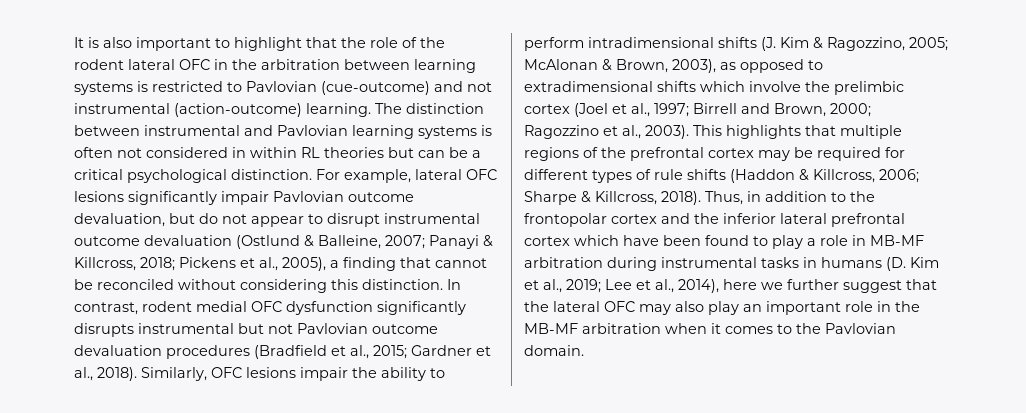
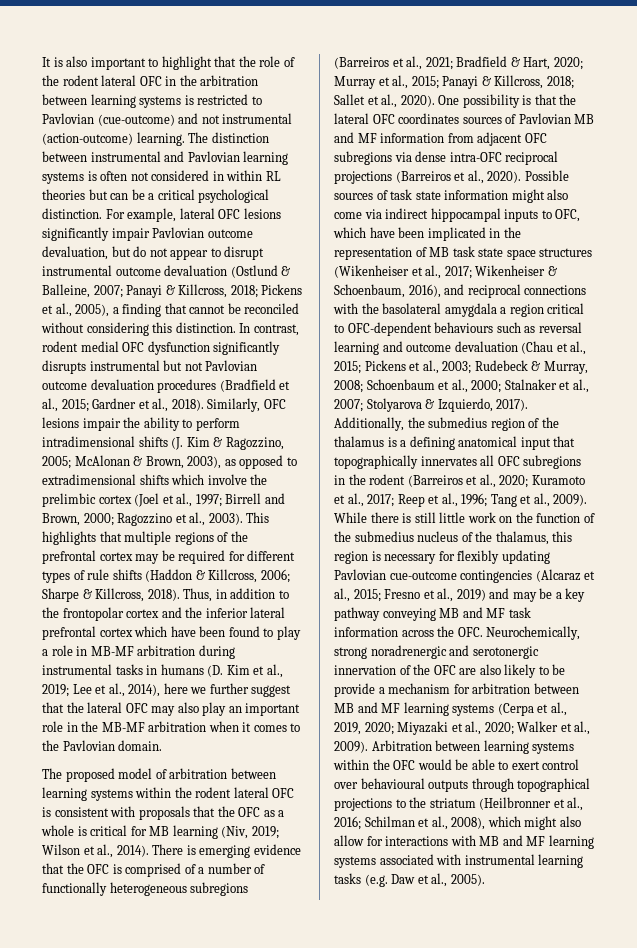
(584, 350) none -> [42,768,276,782] [42,787,295,801] [42,806,285,820] [41,825,279,839] [42,844,301,858] [42,863,266,877] [42,882,249,896] [334,56,583,70] [334,75,574,89] [334,94,577,108] [334,113,595,124] [334,132,547,146] [334,151,559,165] [334,170,569,184] [334,189,569,203] [334,208,581,222] [333,227,521,241] [334,246,593,260] [334,265,557,279] [334,284,587,298] [333,303,585,317] [334,322,582,336] [334,341,587,355] [334,360,588,374] [334,379,589,393] [334,398,529,412] [334,417,559,431] [334,436,576,450] [334,455,582,469] [334,474,585,488] [334,493,588,507] [334,512,595,523] [334,531,573,545] [334,550,550,564] [334,569,596,583] [334,588,586,602] [334,607,531,621] [334,626,581,640] [334,645,539,659] [334,664,566,678] [334,683,579,697] [334,702,567,716] [334,721,591,735] [334,740,575,754] [333,759,580,770] [334,778,591,792] [334,797,584,811] [334,816,581,830] [334,835,594,849] [334,854,584,868] [334,873,485,887] // The proposed model of arbitration between learning systems within the rodent lateral OFC is consistent with proposals that the OFC as a whole is critical for MB learning (Niv, 2019; Wilson et al., 2014). There is emerging evidence that the OFC is comprised of a number of functionally heterogeneous subregions (Barreiros et al., 2021; Bradfield & Hart, 2020; Murray et al., 2015; Panayi & Killcross, 2018; Sallet et al., 2020). One possibility is that the lateral OFC coordinates sources of Pavlovian MB and MF information from adjacent OFC subregions via dense intra-OFC reciprocal projections (Barreiros et al., 2020). Possible sources of task state information might also come via indirect hippocampal inputs to OFC, which have been implicated in the representation of MB task state space structures (Wikenheiser et al., 2017; Wikenheiser & Schoenbaum, 2016), and reciprocal connections with the basolateral amygdala a region critical to OFC-dependent behaviours such as reversal learning and outcome devaluation (Chau et al., 2015; Pickens et al., 2003; Rudebeck & Murray, 2008; Schoenbaum et al., 2000; Stalnaker et al., 2007; Stolyarova & Izquierdo, 2017). Additionally, the submedius region of the thalamus is a defining anatomical input that topographically innervates all OFC subregions in the rodent (Barreiros et al., 2020; Kuramoto et al., 2017; Reep et al., 1996; Tang et al., 2009). While there is still little work on the function of the submedius nucleus of the thalamus, this region is necessary for flexibly updating Pavlovian cue-outcome contingencies (Alcaraz et al., 2015; Fresno et al., 2019) and may be a key pathway conveying MB and MF task information across the OFC. Neurochemically, strong noradrenergic and serotonergic innervation of the OFC are also likely to be provide a mechanism for arbitration between MB and MF learning systems (Cerpa et al., 2019, 2020; Miyazaki et al., 2020; Walker et al., 2009). Arbitration between learning systems within the OFC would be able to exert control over behavioural outputs through topographical projections to the striatum (Heilbronner et al., 2016; Schilman et al., 2008), which might also allow for interactions with MB and MF learning systems associated with instrumental learning tasks (e.g. Daw et al., 2005).

